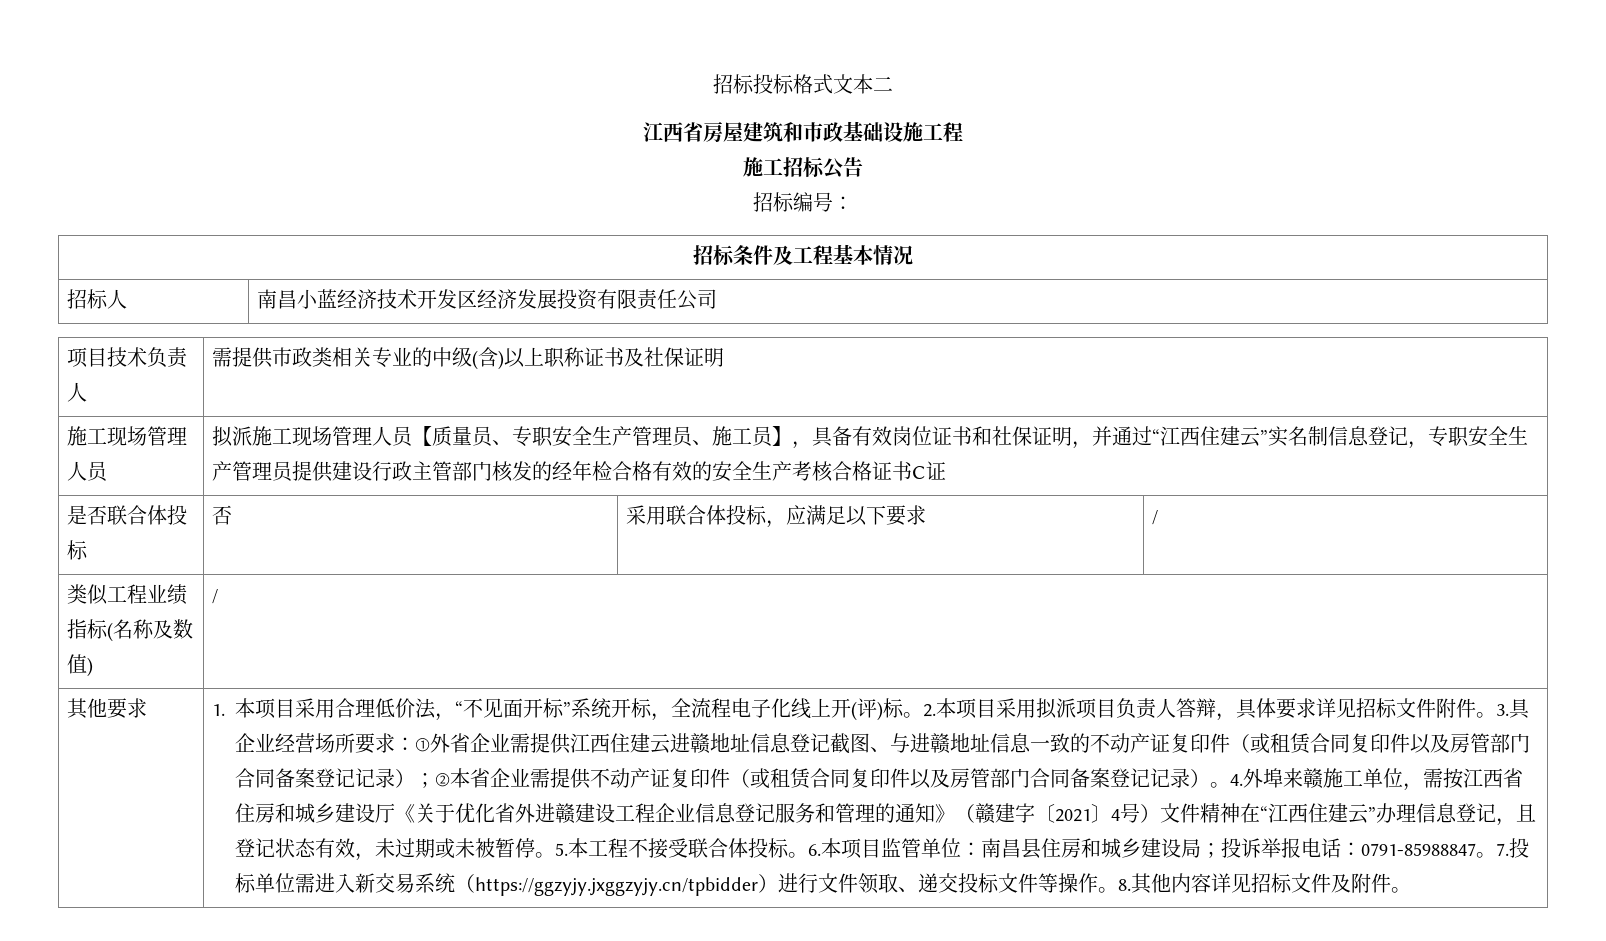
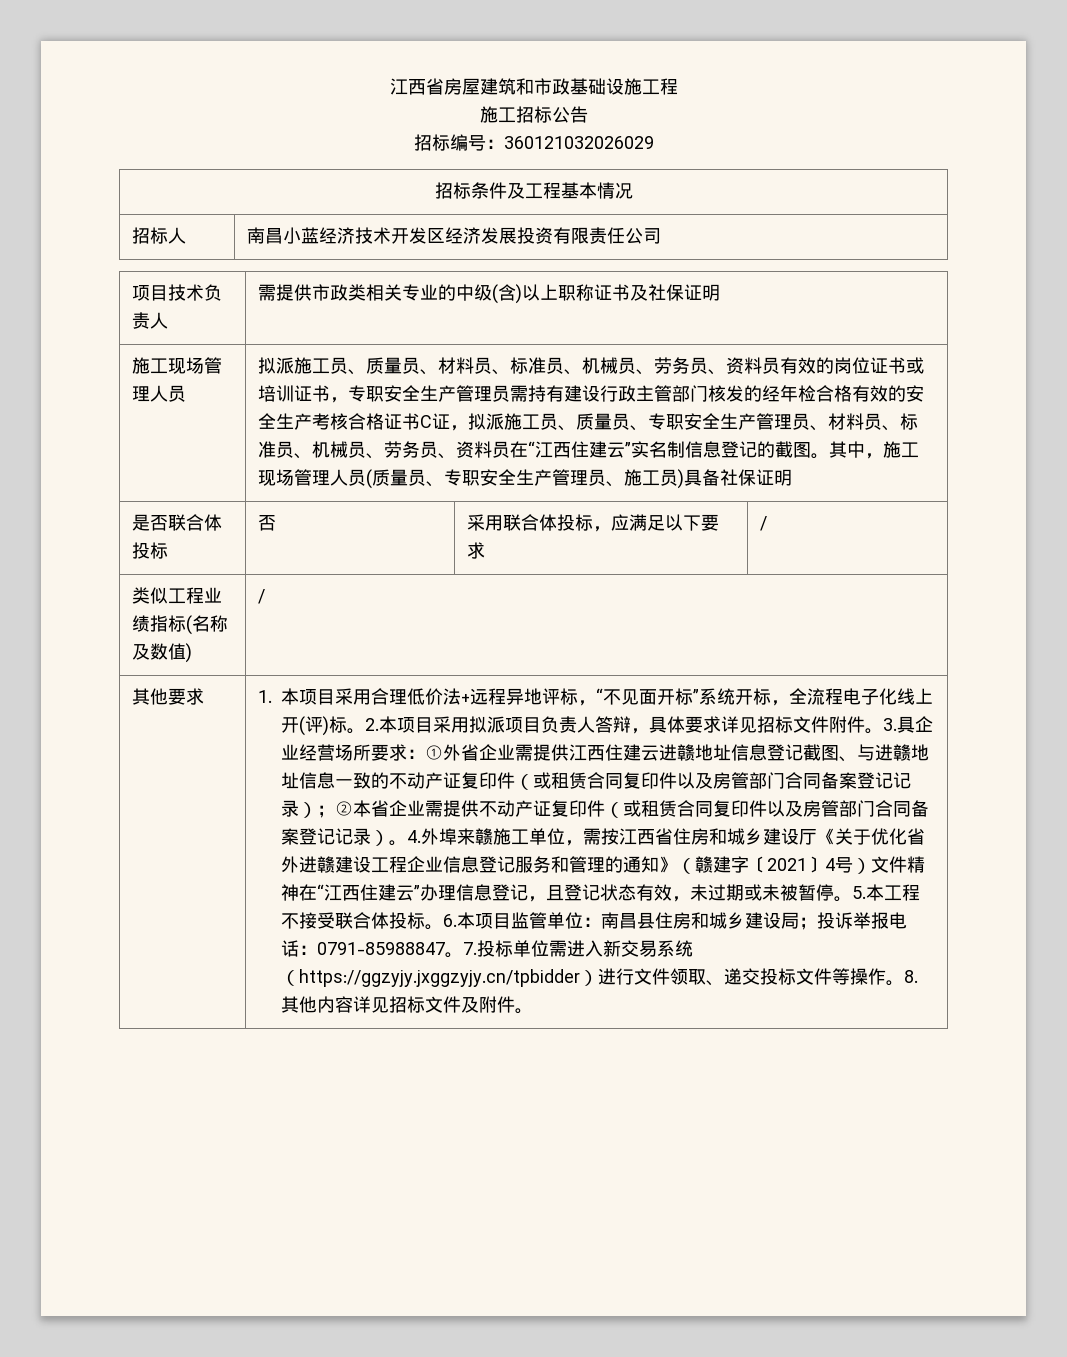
[713,74,893,94] 招标投标格式文本二 // -> (389, 86) none
(853, 203) none -> [503,136,654,149] 360121032026029
[291,426,1408,449] 现场管理人员【质量员、专职安全生产管理员、施工员】，具备有效岗位证书和社保证明，并通过“江西住建云”实名制信息登记 -> [330,357,925,375] [258,385,331,402] 员、质量员、材料员、标准员、机械员、劳务员、资料员有效的岗位证书或培训证书
[291,461,333,482] 提供 -> [510,385,565,402] 需持有
(946, 470) none -> [450,413,919,431] [258,441,920,459] [258,469,793,489] ，拟派施工员、质量员、专职安全生产管理员、材料员、标准员、机械员、劳务员、资料员在“江西住建云”实名制信息登记的截图。其中，施工现场管理人员(质量员、专职安全生产管理员、施工员)具备社保证明
(436, 708) none -> [461,688,579,705] +远程异地评标

